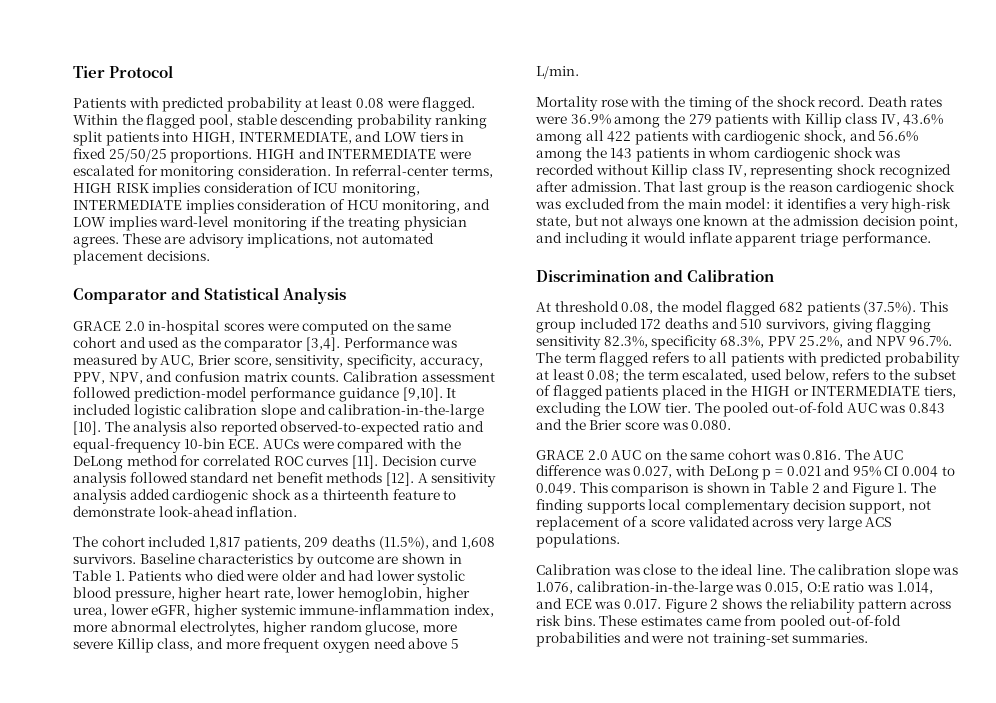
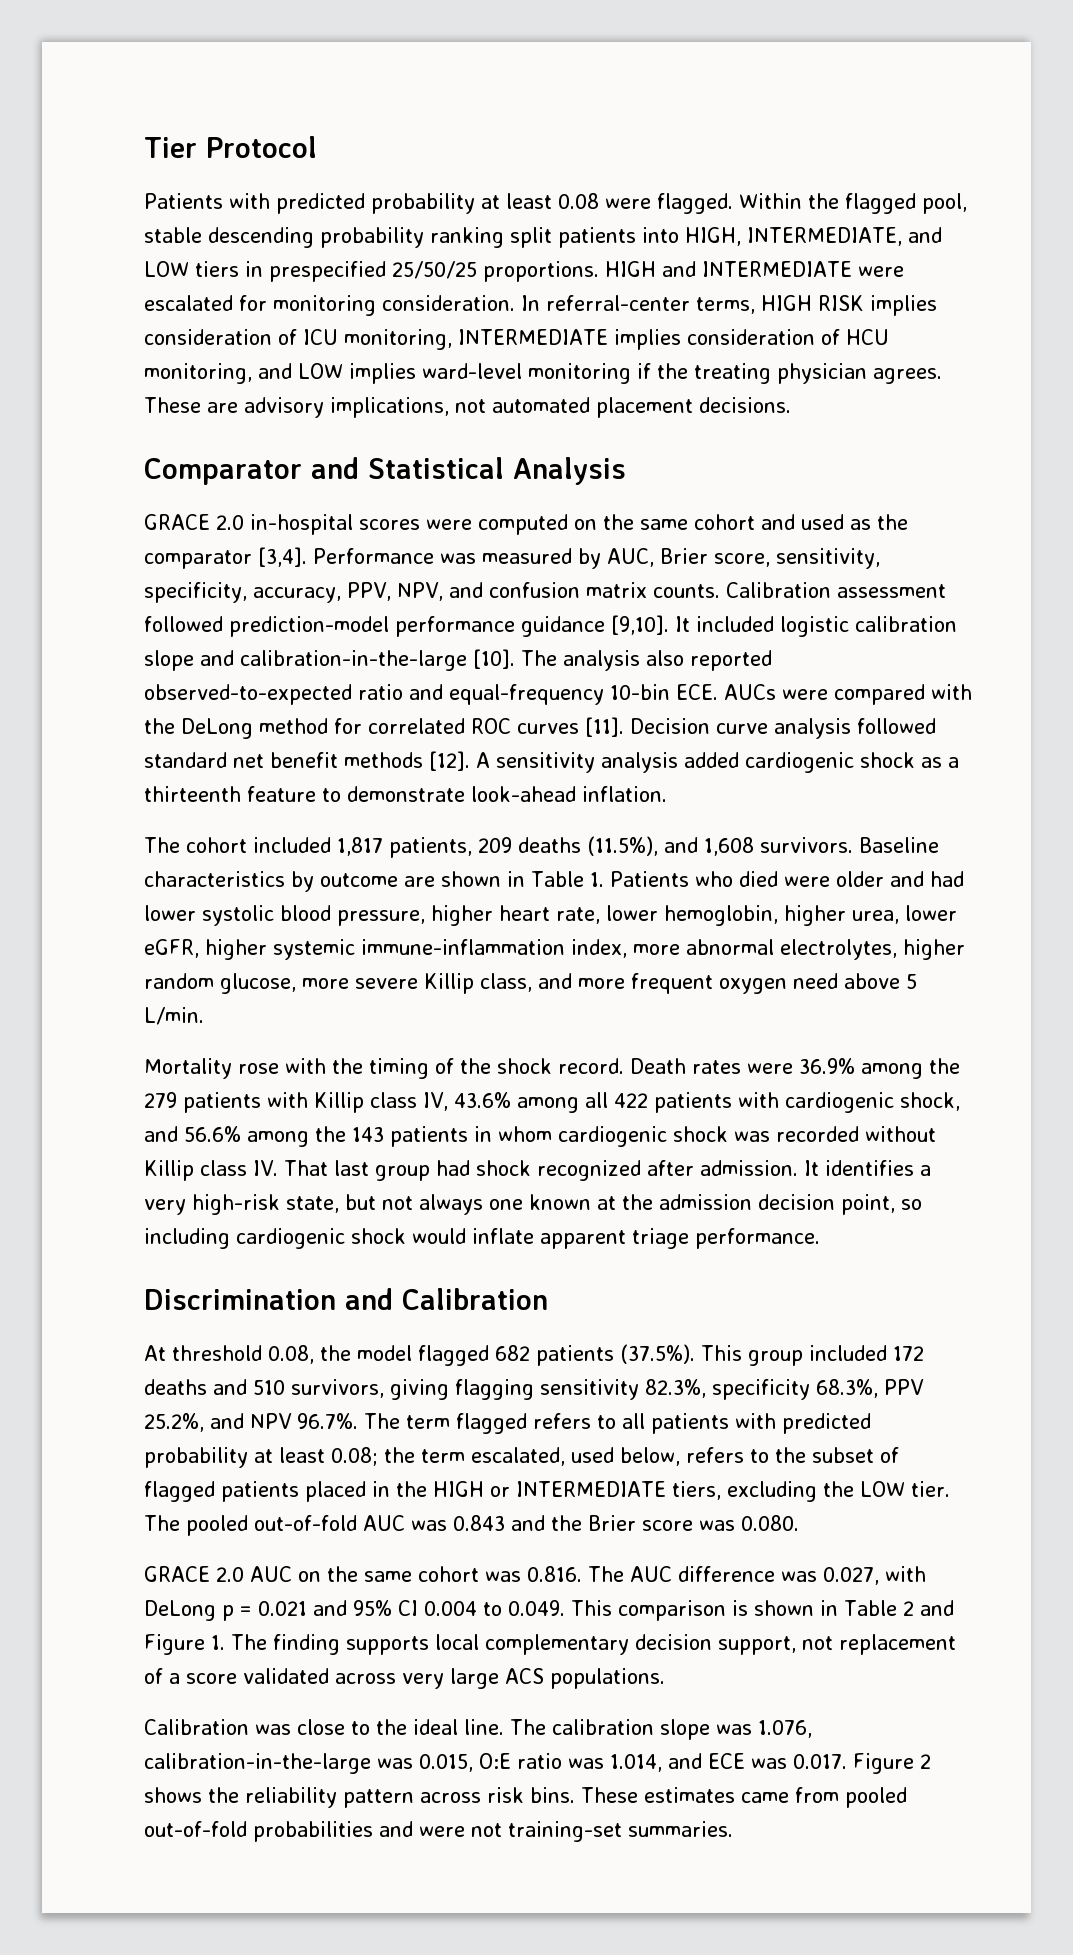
[73,148,106,159] fixed -> [269,261,386,282] prespecified
[727,164,951,179] [536,181,955,196] [535,198,783,209] IV, representing shock recognized after admission. That last group is the reason cardiogenic shock was excluded from the main model: it -> [253,1160,819,1181] IV. That last group had shock recognized after admission. It
[536,232,641,247] and including it -> [901,1199,922,1210] [144,1228,406,1249] so including cardiogenic shock

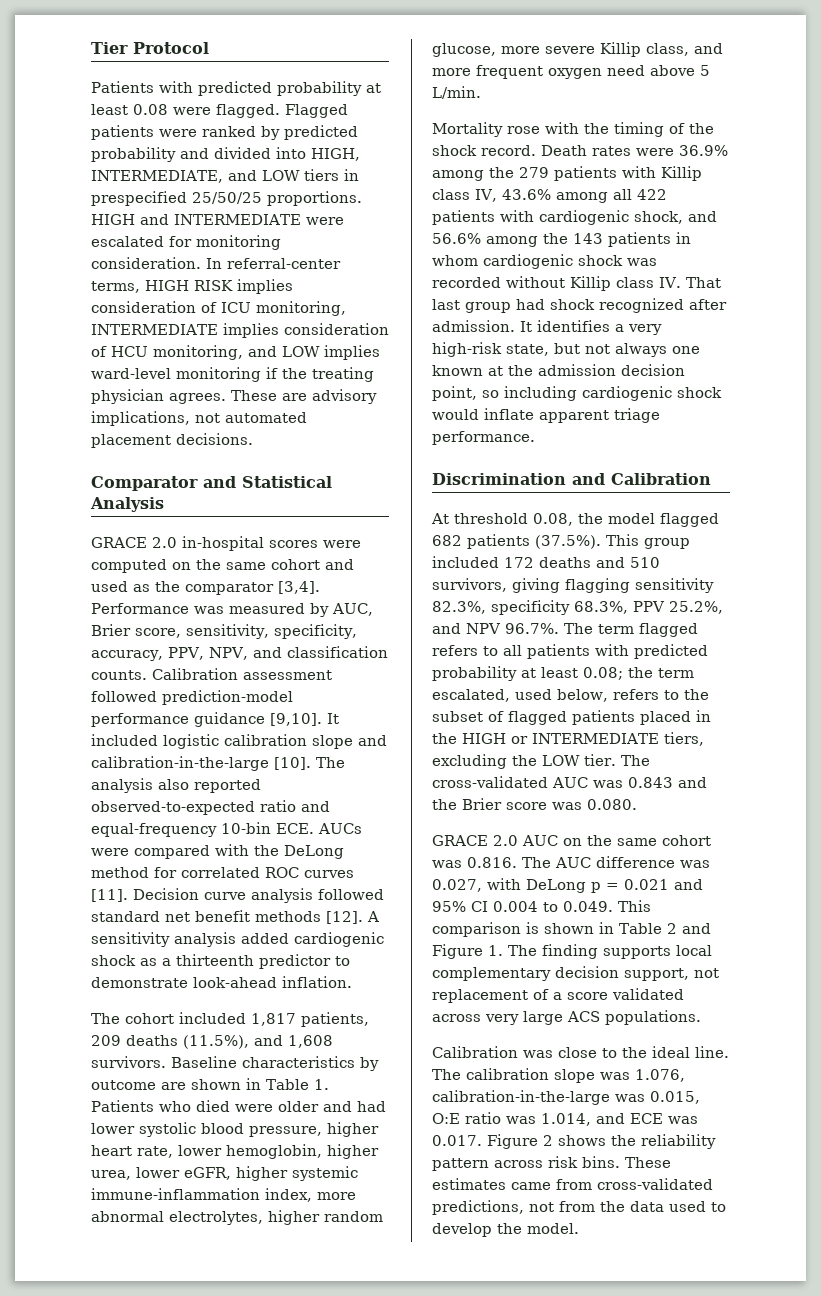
[739,193,967,214] [144,227,636,248] Within the flagged pool, stable descending probability ranking split patients -> [285,104,348,118] [91,125,358,140] [91,147,271,162] Flagged patients were ranked by predicted probability and divided
[489,582,647,598] confusion matrix -> [286,646,388,658] classification
[247,786,316,802] feature -> [259,954,331,969] predictor
[186,1515,357,1536] pooled out-of-fold -> [432,776,548,788] cross-validated
[845,1787,907,1808] [144,1821,733,1842] pooled out-of-fold probabilities and were not training-set summaries. -> [597,1178,713,1190] [432,1200,726,1215] [432,1223,579,1237] cross-validated predictions, not from the data used to develop the model.

